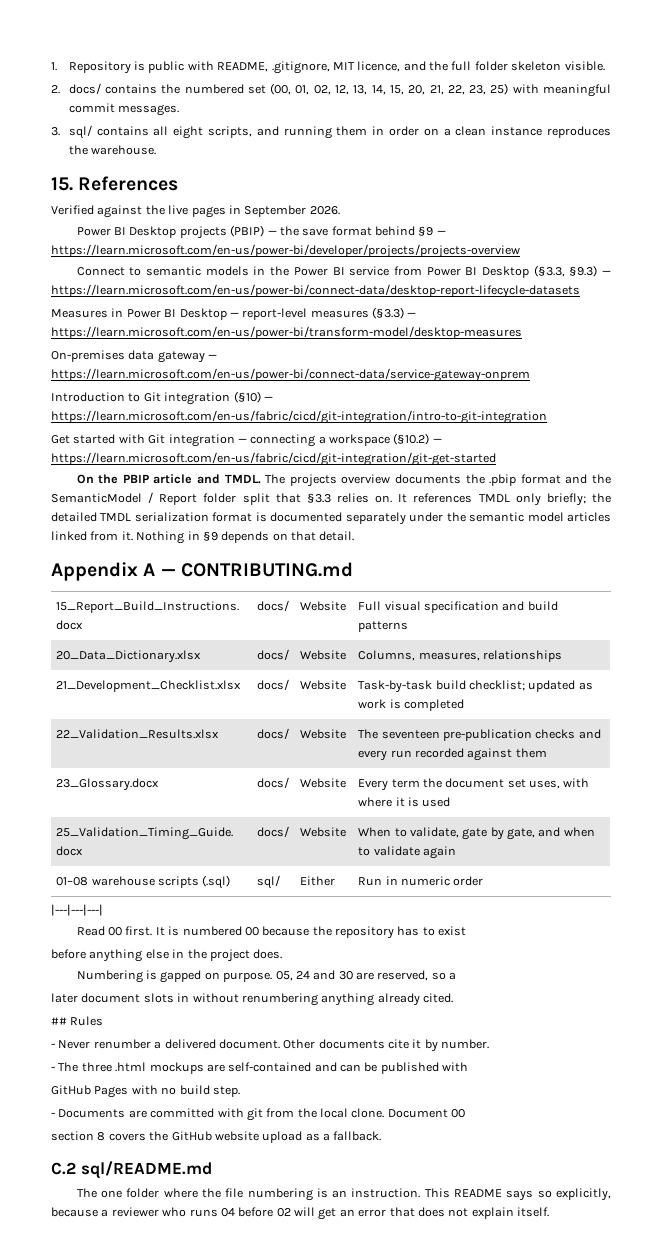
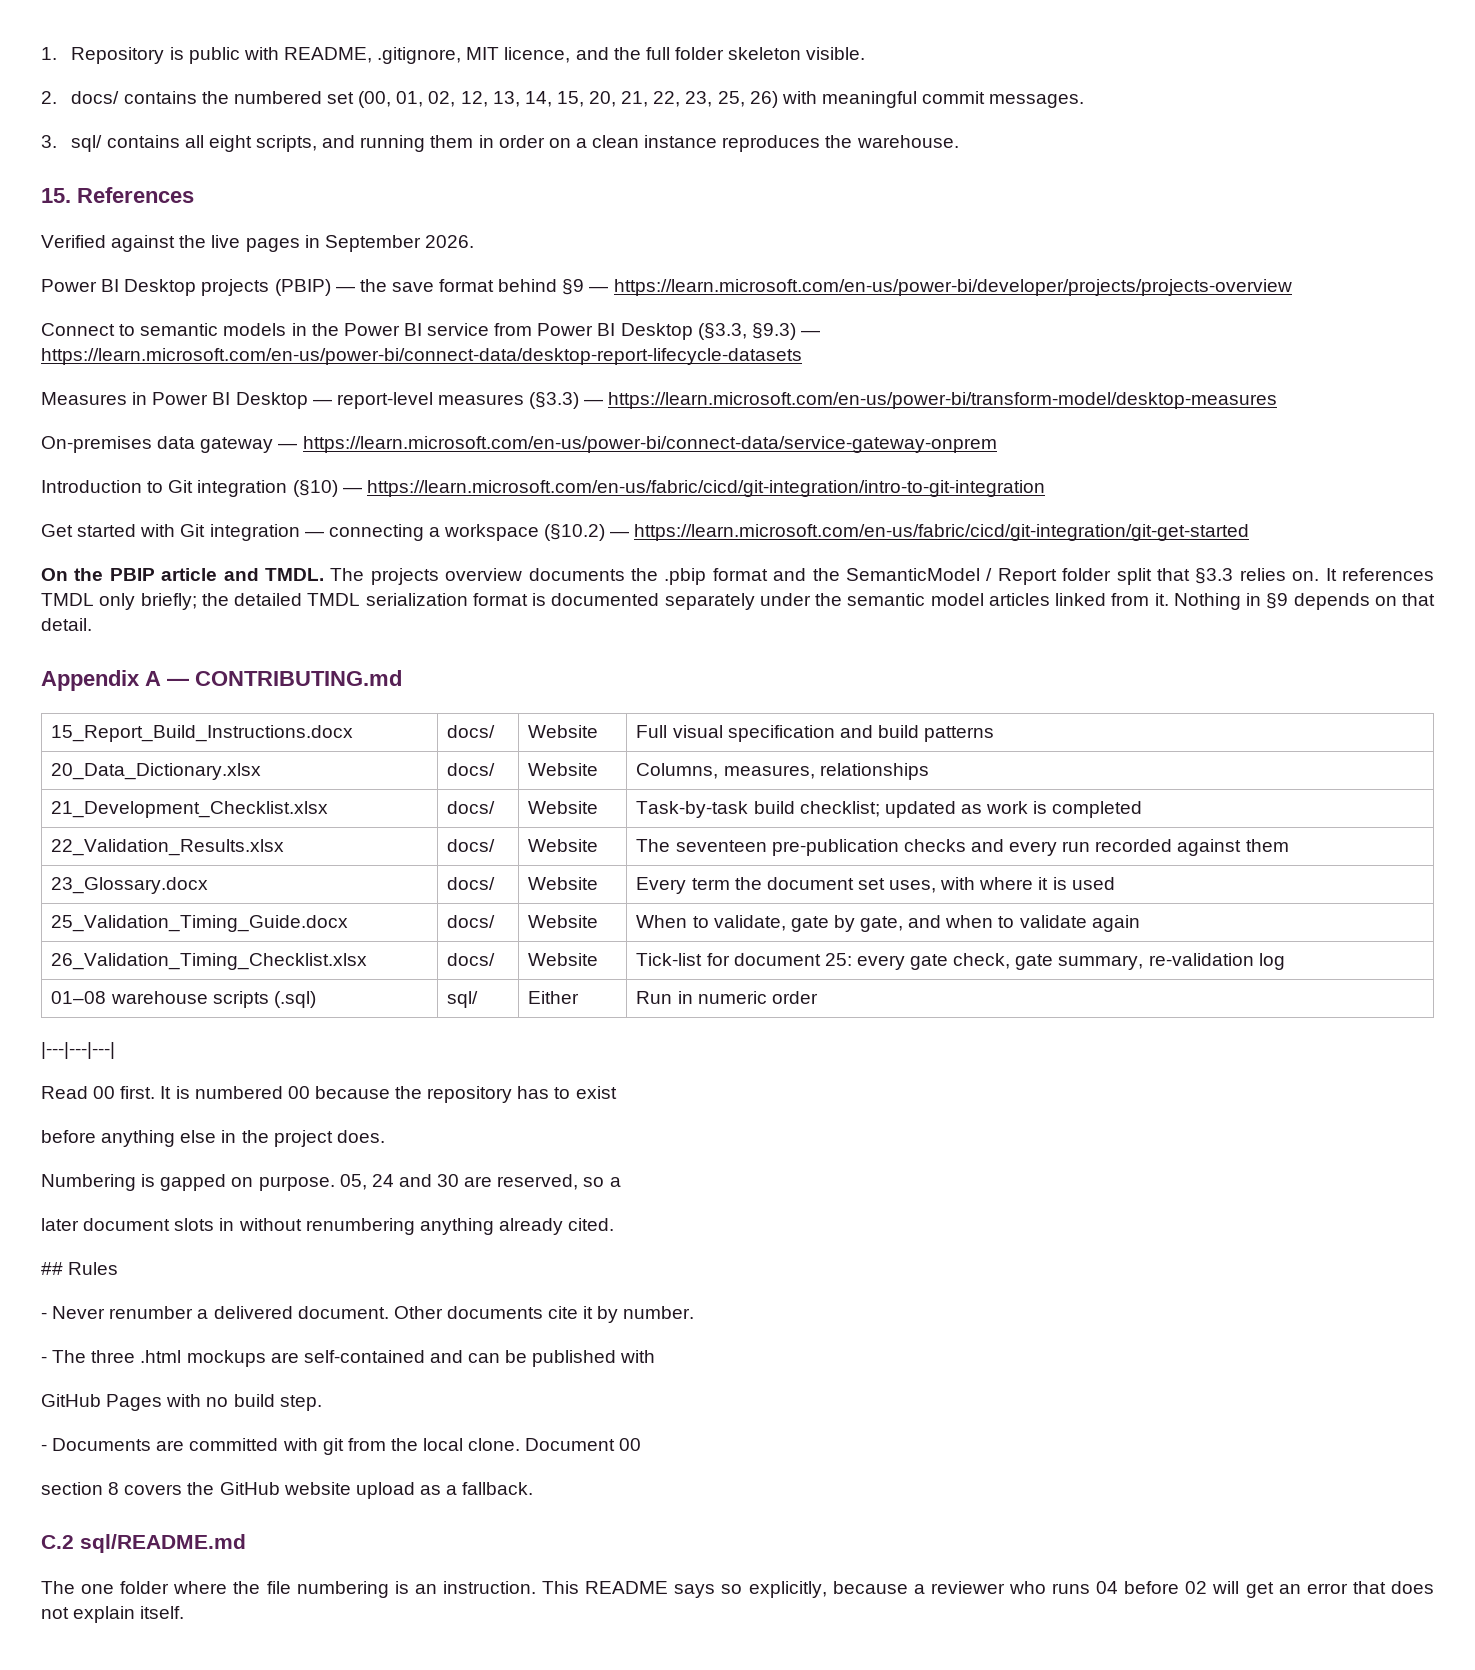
[490,83,509,95] 25) -> [717,91,778,108] 25, 26)
(456, 852) none -> [51,953,368,970] [447,953,496,966] [528,953,599,966] [636,953,1285,970] // 26_Validation_Timing_Checklist.xlsx | docs/ | Website | Tick-list for document 25: every gate check, gate summary, re-validation log

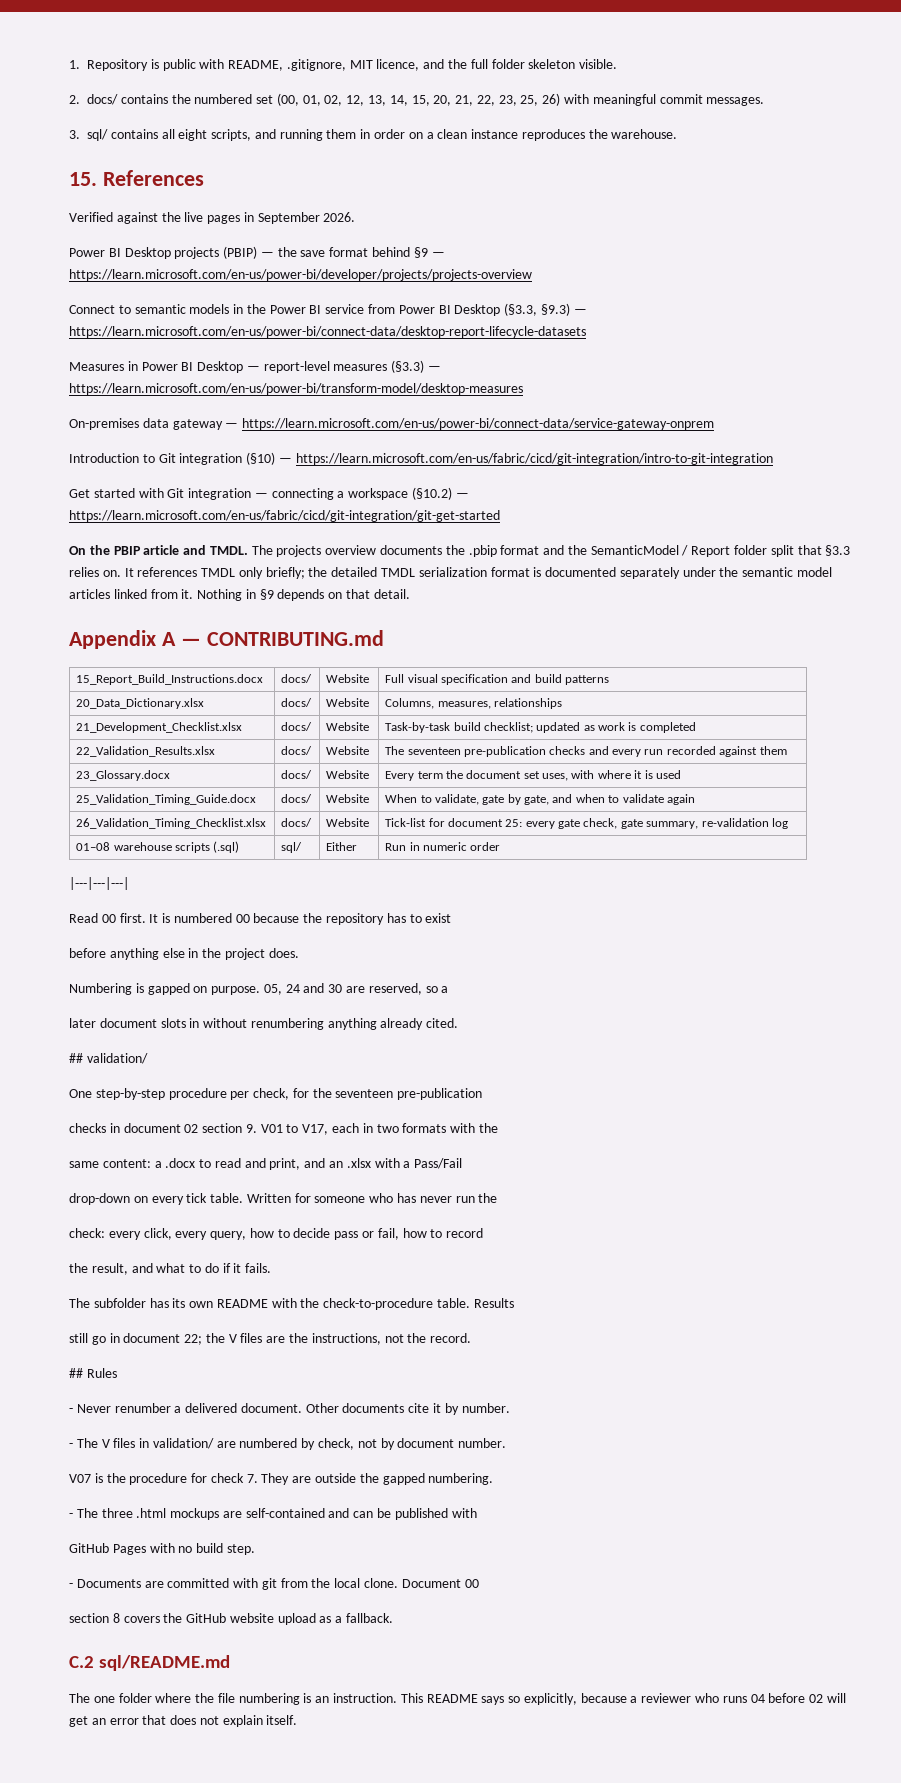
(615, 1224) none -> [69,1053,148,1064] [69,1088,483,1100] [69,1123,498,1135] [69,1158,463,1170] [69,1193,498,1205] [69,1228,484,1240] [69,1263,272,1275] [69,1298,514,1310] [69,1333,472,1345] // ## validation/ // One step-by-step procedure per check, for the seventeen pre-publication // checks in document 02 section 9. V01 to V17, each in two formats with the // same content: a .docx to read and print, and an .xlsx with a Pass/Fail // drop-down on every tick table. Written for someone who has never run the // check: every click, every query, how to decide pass or fail, how to record // the result, and what to do if it fails. // The subfolder has its own README with the check-to-procedure table. Results // still go in document 22; the V files are the instructions, not the record.
(695, 1312) none -> [69,1438,507,1450] [69,1473,494,1485] // - The V files in validation/ are numbered by check, not by document number. // V07 is the procedure for check 7. They are outside the gapped numbering.

